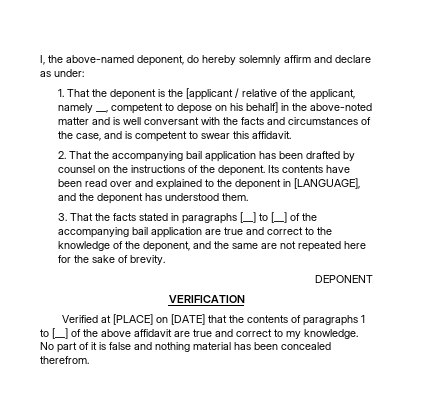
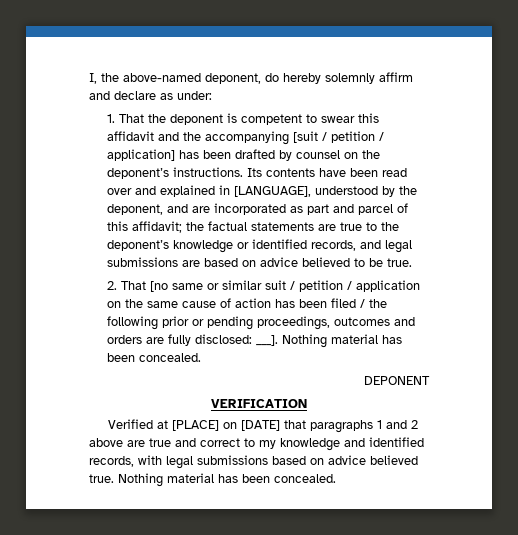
[168,88,356,100] [58,102,373,114] [58,117,372,125] [58,131,292,142] [58,151,257,162] the [applicant / relative of the applicant, namely __, competent to depose on his behalf] in the above-noted matter and is well conversant with the facts and circumstances of the case, and is competent to swear this affidavit. // 2. That the accompanying bail application -> [241,113,380,125] [107,131,385,145] [107,149,176,161] competent to swear this affidavit and the accompanying [suit / petition / application]
[131,165,266,176] instructions of the deponent. -> [107,167,244,179] deponent’s instructions.
[205,178,361,190] [58,193,249,204] [58,212,318,224] [58,227,333,238] [58,241,367,252] [58,255,166,265] to the deponent in [LANGUAGE], and the deponent has understood them. // 3. That the facts stated in paragraphs [__] to [__] of the accompanying bail application are true and correct to the knowledge of the deponent, and the same are not repeated here for the sake of brevity. -> [219,185,418,197] [107,203,409,215] [107,221,400,233] [107,239,413,253] [107,257,413,267] [107,280,421,292] [107,298,388,308] [107,316,416,330] [107,334,403,348] [107,353,202,362] in [LANGUAGE], understood by the deponent, and are incorporated as part and parcel of this affidavit; the factual statements are true to the deponent’s knowledge or identified records, and legal submissions are based on advice believed to be true. // 2. That [no same or similar suit / petition / application on the same cause of action has been filed / the following prior or pending proceedings, outcomes and orders are fully disclosed: ___]. Nothing material has been concealed.
[228,315,365,326] [40,328,172,339] the contents of paragraphs 1 to [__] of the above affidavit -> [310,420,419,433] [89,438,123,447] paragraphs 1 and 2 above
[304,329,358,339] [40,342,331,353] [40,356,89,364] knowledge. No part of it is false and nothing material has been concealed therefrom. -> [280,437,424,451] [89,455,418,469] [89,473,336,487] knowledge and identified records, with legal submissions based on advice believed true. Nothing material has been concealed.

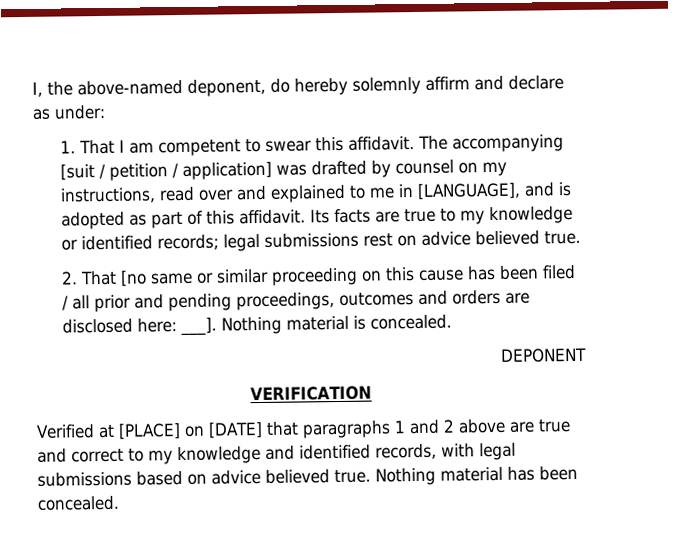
[148,113,238,125] the deponent is -> [118,139,154,154] I am
[107,131,202,141] affidavit and the -> [347,135,448,151] affidavit. The
[179,150,232,159] has been -> [275,164,307,176] was
[362,150,381,159] [107,167,408,179] [107,185,418,197] [107,203,409,215] [107,221,315,233] the deponent’s instructions. Its contents have been read over and explained in [LANGUAGE], understood by the deponent, and are incorporated as part and parcel of this affidavit; the factual statements -> [481,161,507,177] [59,182,572,204] [60,208,371,230] my instructions, read over and explained to me in [LANGUAGE], and is adopted as part of this affidavit. Its facts
[381,222,400,231] [107,240,170,251] the deponent’s -> [459,210,485,225] my
[311,240,413,253] [107,257,384,267] records, and legal submissions are based on advice believed to be -> [156,230,540,252] records; legal submissions rest on advice believed
[265,280,421,292] [107,298,388,308] [107,316,205,330] suit / petition / application on the same cause of action has been filed / the following prior or -> [270,264,576,286] [61,294,164,313] proceeding on this cause has been filed / all prior and
[168,334,253,346] fully disclosed: -> [61,318,177,334] disclosed here:
[382,335,403,344] [107,353,136,362] has been -> [352,315,366,330] is

